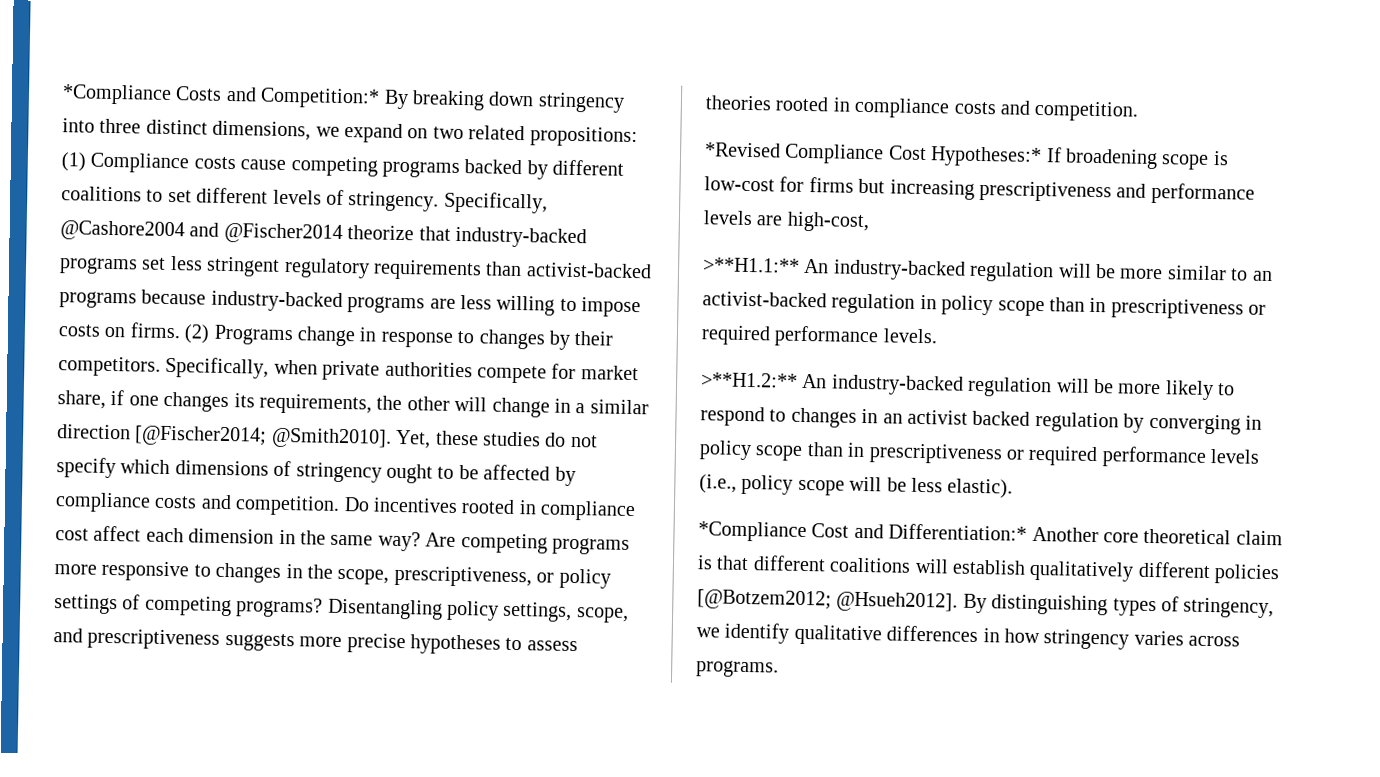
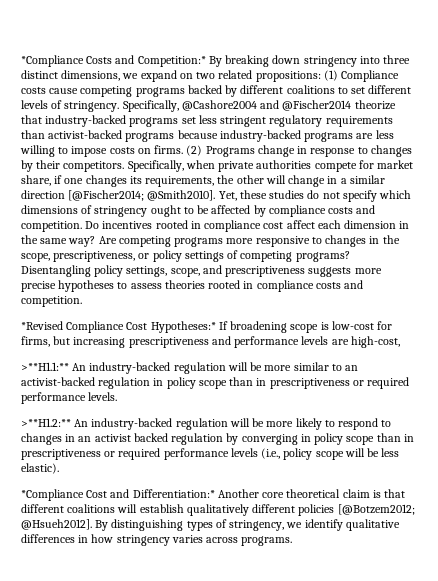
[808,177,854,193] firms -> [21,336,50,347] firms,

